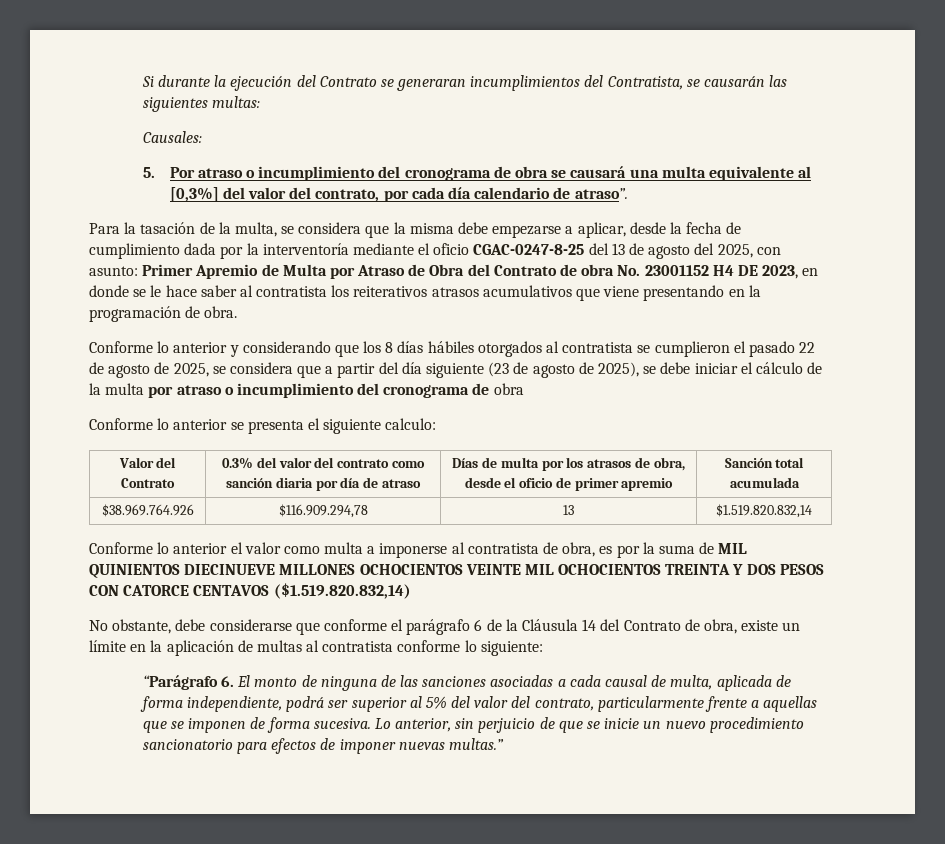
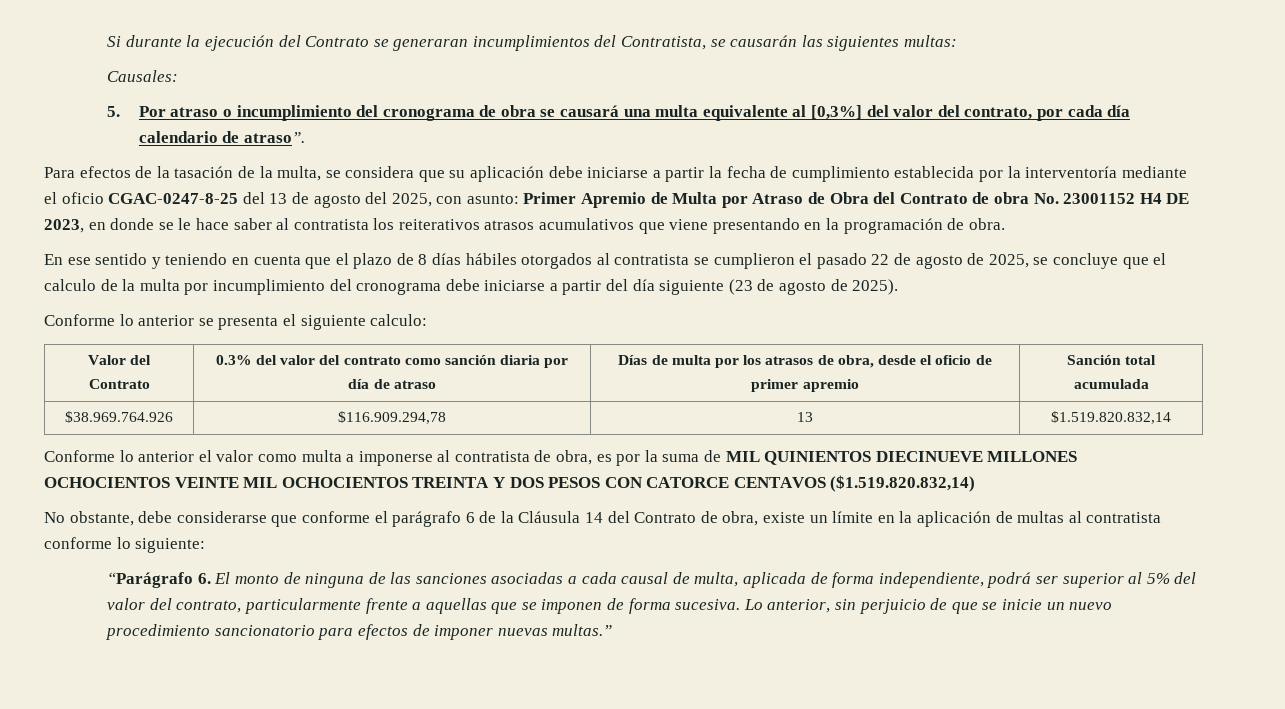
(120, 228) none -> [79,166,153,178] efectos de
[393,222,666,238] la misma debe empezarse a aplicar, desde -> [449,166,705,182] su aplicación debe iniciarse a partir
[184,243,217,255] dada -> [894,166,975,178] establecida
[89,341,382,357] Conforme lo anterior y considerando que los -> [44,253,414,269] En ese sentido y teniendo en cuenta que el plazo de
[229,362,322,378] considera que -> [1052,253,1167,269] [44,279,546,295] concluye que el calculo de la multa por incumplimiento del cronograma debe iniciarse
[597,362,823,377] [89,383,524,398] 2025), se debe iniciar el cálculo de la multa por atraso o incumplimiento del cronograma de obra -> [852,279,899,295] 2025).

